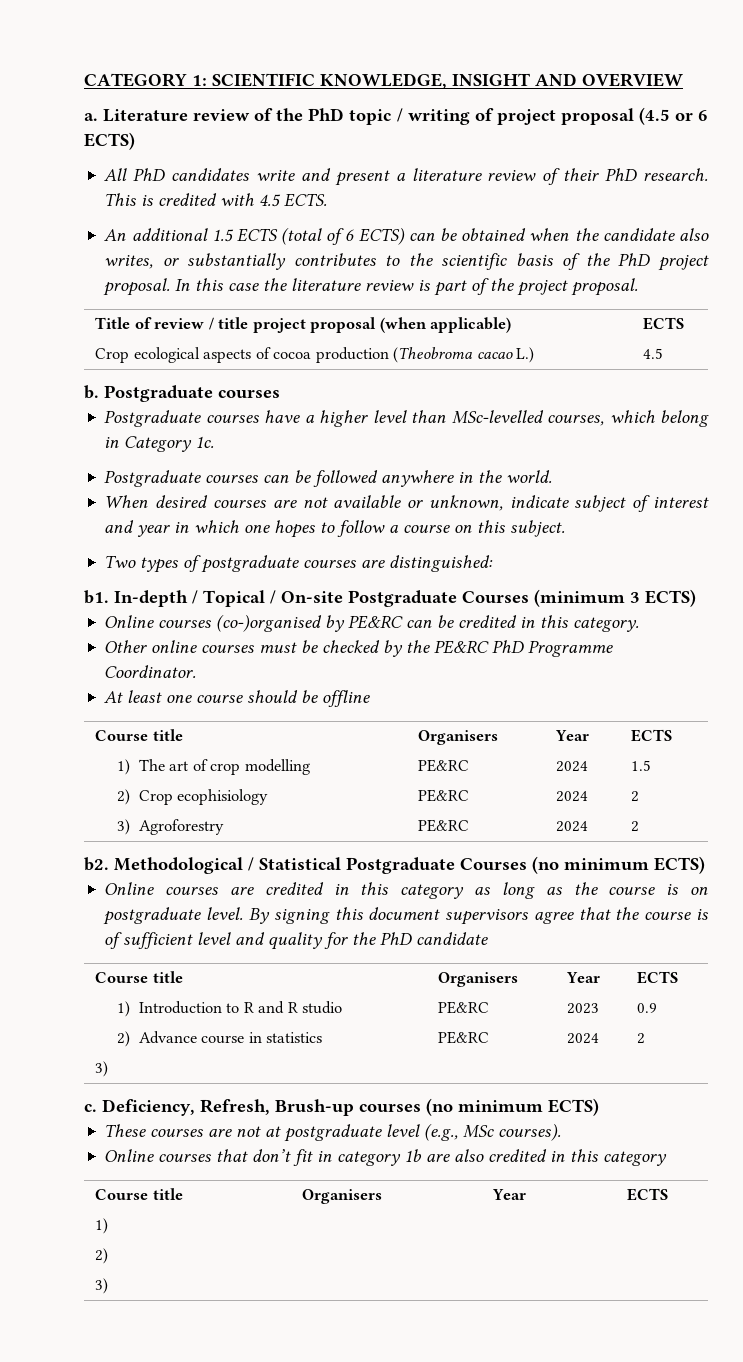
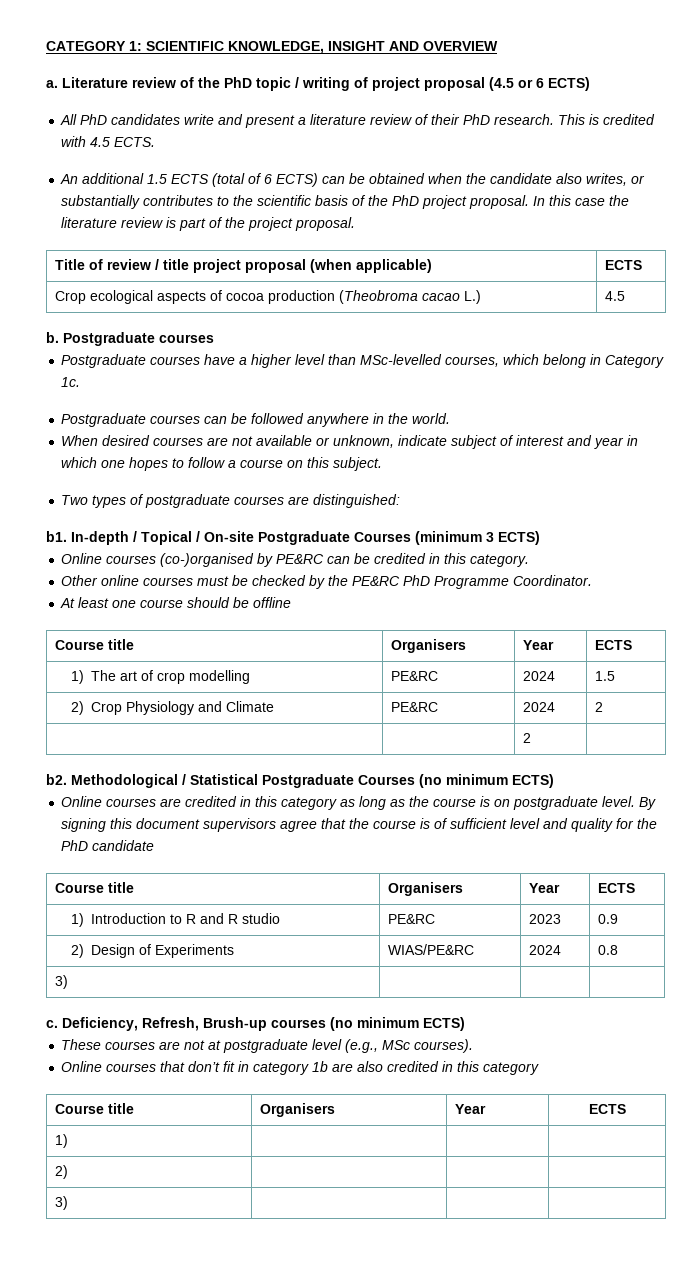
[177,789,269,805] [418,789,470,802] [556,791,589,802] [631,791,640,802] [117,819,224,835] [418,819,470,832] [556,821,589,832] [631,821,640,832] ecophisiology | PE&RC | 2024 | 2 // 3) Agroforestry | PE&RC | 2024 | 2 -> [126,701,275,715] [391,702,439,712] [523,702,556,712] [595,702,604,712] [523,733,532,743] Physiology and Climate | PE&RC | 2024 | 2 // | | 2 |
[138,1031,323,1044] [438,1031,490,1044] [567,1033,600,1044] [637,1033,646,1044] Advance course in statistics | PE&RC | 2024 | 2 -> [91,944,235,958] [388,944,475,955] [529,945,562,955] [598,945,619,955] Design of Experiments | WIAS/PE&RC | 2024 | 0.8

